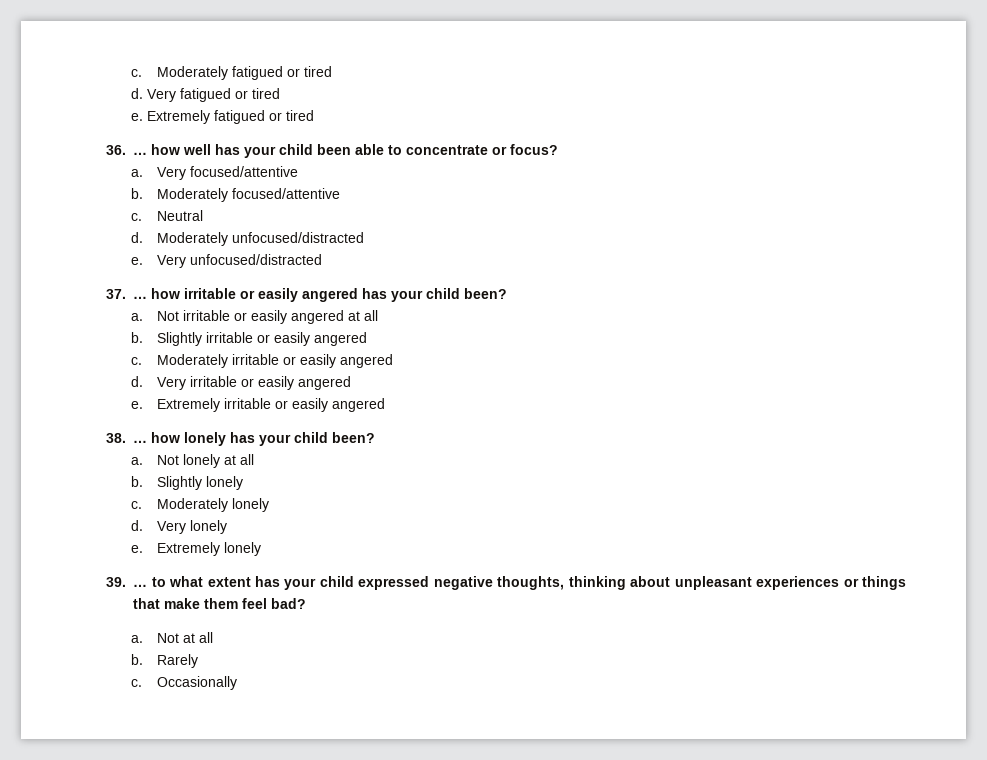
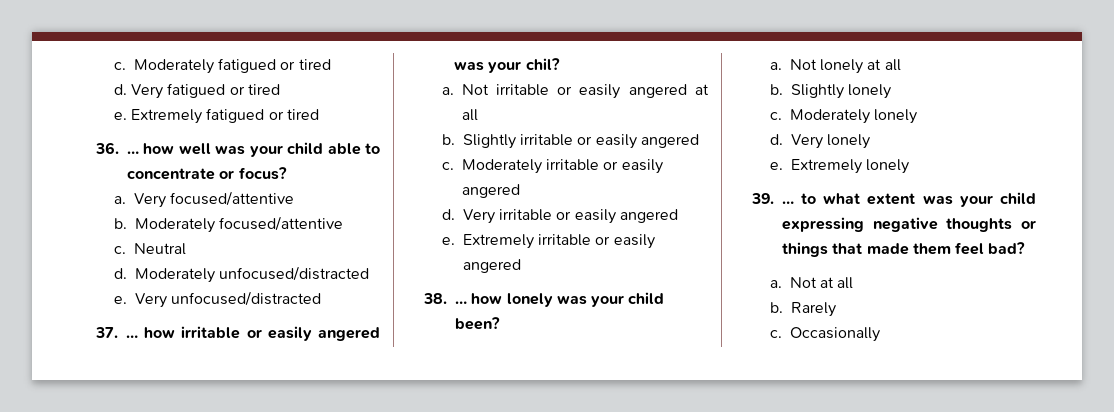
[215,144,352,158] has your child been -> [215,142,324,157] was your child
[362,288,508,302] has your child been? -> [453,58,560,73] was your chil?
[230,432,256,443] has -> [556,295,587,305] was
[255,576,840,590] has your child expressed negative thoughts, thinking about unpleasant experiences -> [922,192,1036,207] [781,217,1013,232] was your child expressing negative thoughts
[164,598,201,609] make -> [866,243,909,255] made

